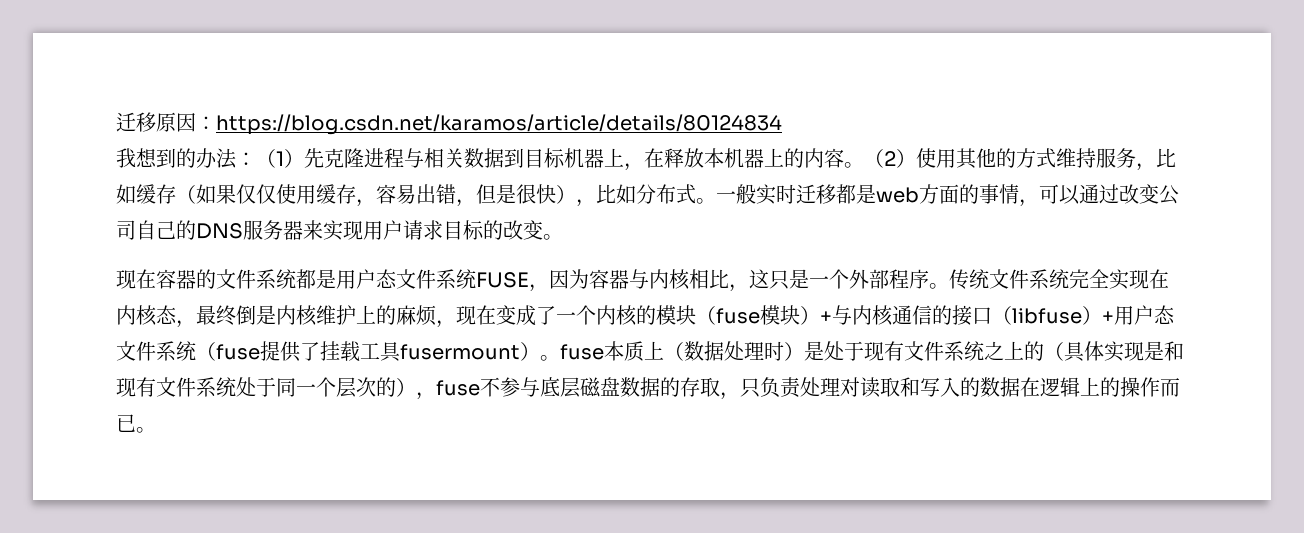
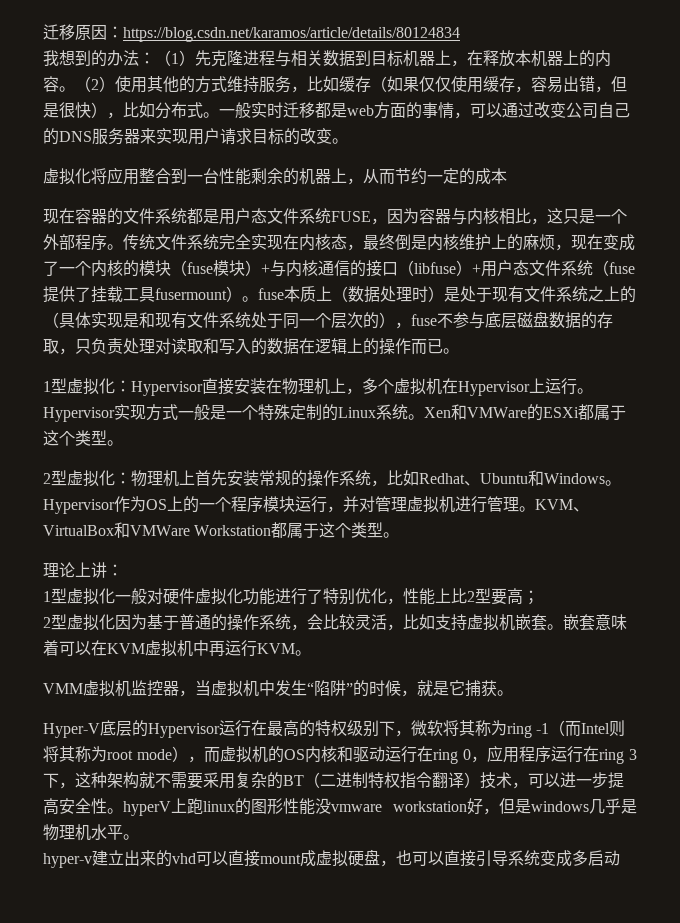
(563, 237) none -> [43,167,507,185] // 虚拟化将应用整合到一台性能剩余的机器上，从而节约一定的成本
(156, 430) none -> [43,378,593,396] [43,404,626,422] [43,430,123,446] [43,470,621,487] [43,496,589,514] [43,522,400,538] [43,562,123,578] [43,588,539,605] [43,614,627,631] [43,640,311,657] [43,680,513,697] [43,720,626,738] [43,745,637,764] [43,772,624,789] [43,798,637,816] [43,824,139,841] [43,849,620,868] // 1型虚拟化：Hypervisor直接安装在物理机上，多个虚拟机在Hypervisor上运行。Hypervisor实现方式一般是一个特殊定制的Linux系统。Xen和VMWare的ESXi都属于这个类型。 // 2型虚拟化：物理机上首先安装常规的操作系统，比如Redhat、Ubuntu和Windows。Hypervisor作为OS上的一个程序模块运行，并对管理虚拟机进行管理。KVM、VirtualBox和VMWare Workstation都属于这个类型。 // 理论上讲： // 1型虚拟化一般对硬件虚拟化功能进行了特别优化，性能上比2型要高； // 2型虚拟化因为基于普通的操作系统，会比较灵活，比如支持虚拟机嵌套。嵌套意味着可以在KVM虚拟机中再运行KVM。 // VMM虚拟机监控器，当虚拟机中发生“陷阱”的时候，就是它捕获。 // Hyper-V底层的Hypervisor运行在最高的特权级别下，微软将其称为ring -1（而Intel则将其称为root mode），而虚拟机的OS内核和驱动运行在ring 0，应用程序运行在ring 3下，这种架构就不需要采用复杂的BT（二进制特权指令翻译）技术，可以进一步提高安全性。hyperV上跑linux的图形性能没vmware workstation好，但是windows几乎是物理机水平。 // hyper-v建立出来的vhd可以直接mount成虚拟硬盘，也可以直接引导系统变成多启动

